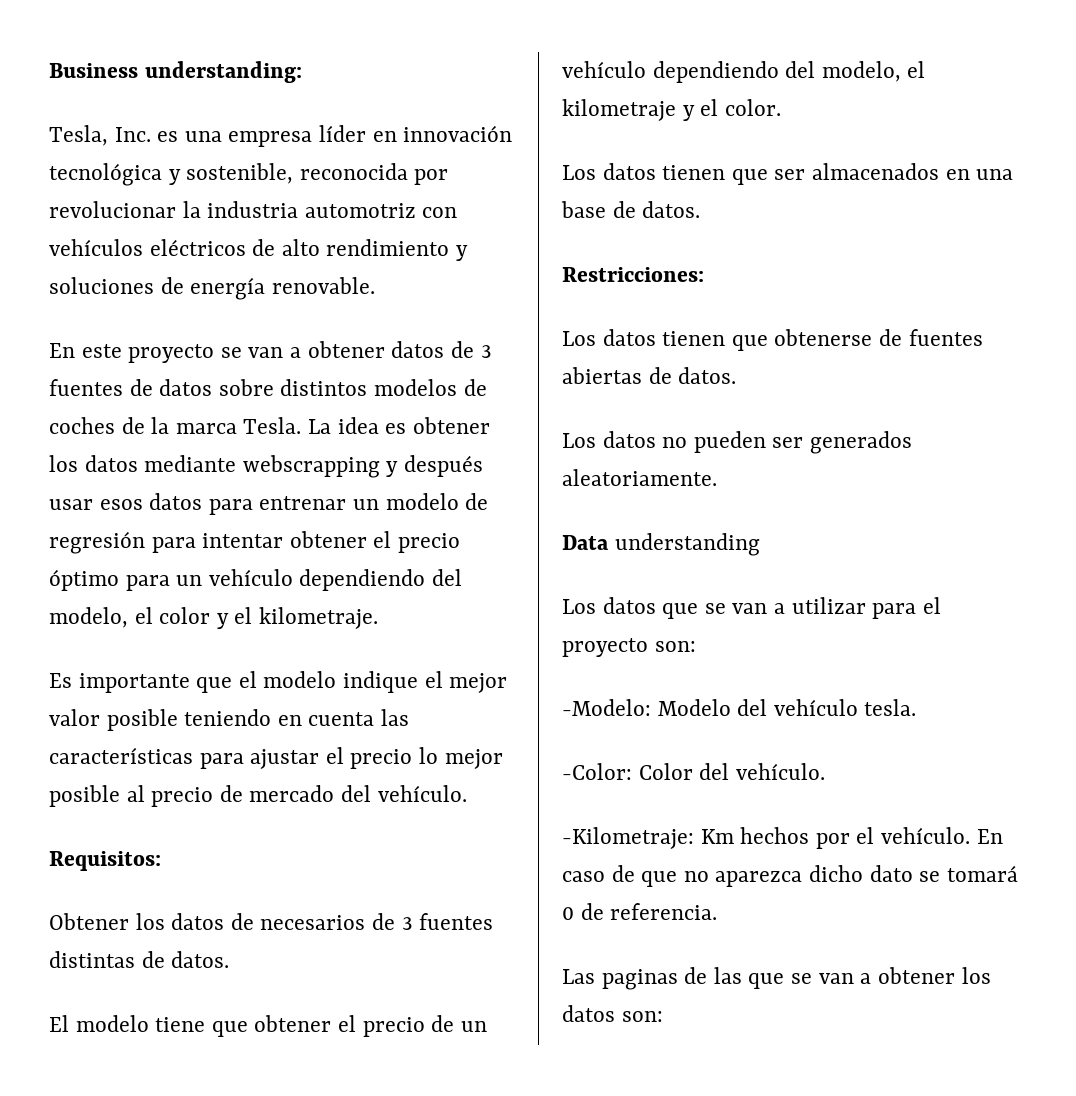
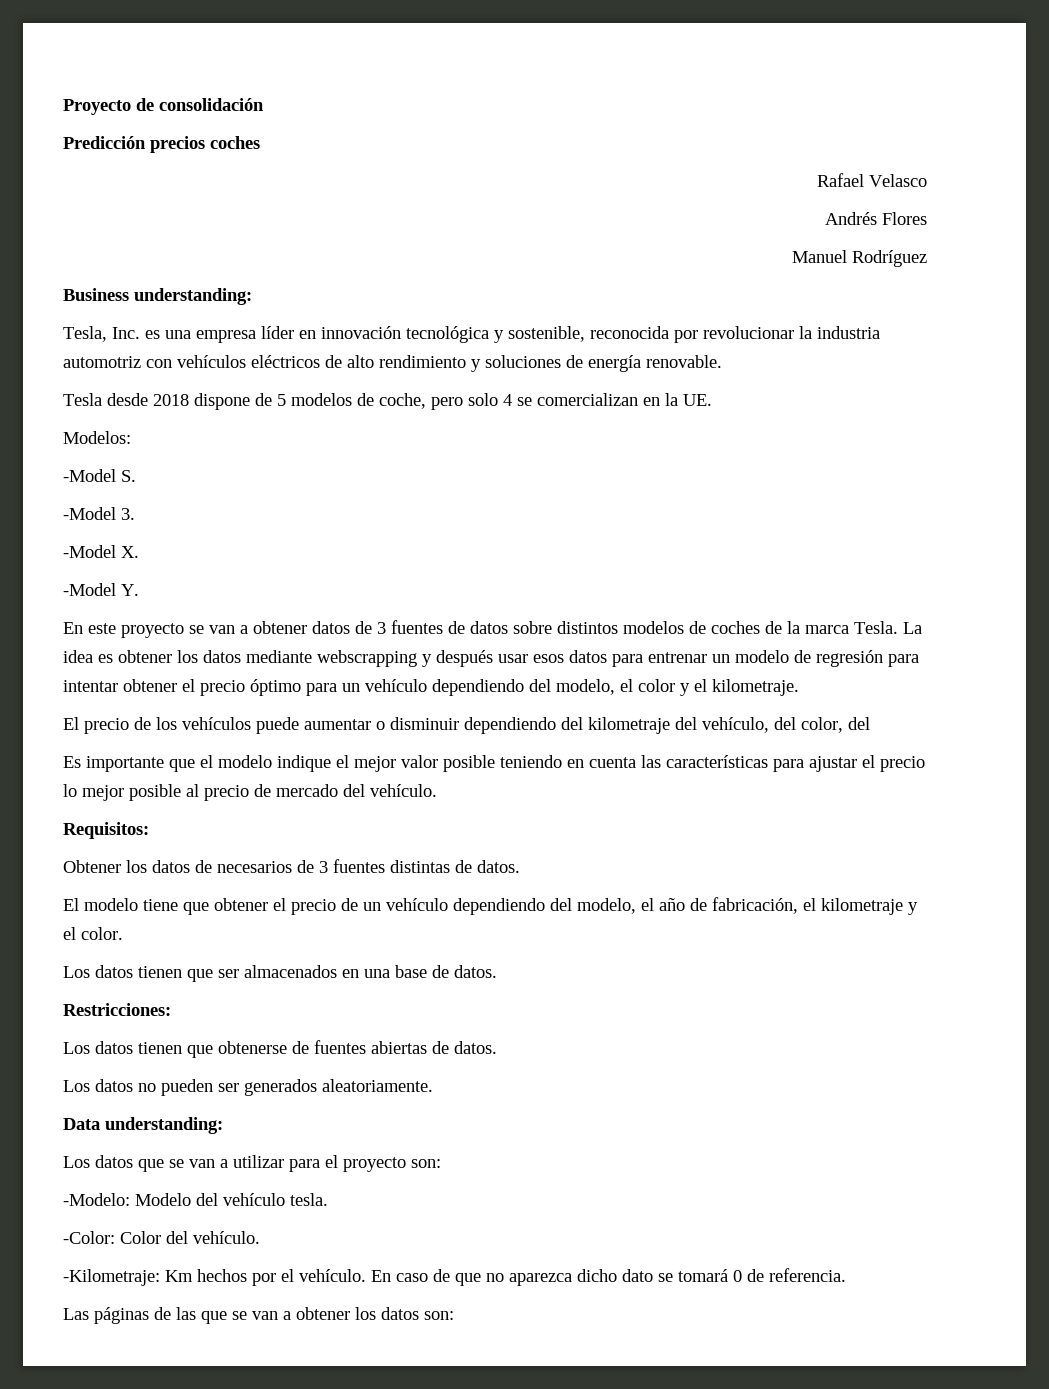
(49, 70) none -> [63,98,264,115] [63,136,260,153] [817,173,927,187] [825,212,927,225] [792,250,927,267] Proyecto de consolidación // Predicción precios coches // Rafael Velasco // Andrés Flores // Manuel Rodríguez //
(375, 285) none -> [63,393,712,410] [63,431,131,444] [63,469,136,482] [63,507,135,520] [63,545,139,558] [63,583,139,596] // Tesla desde 2018 dispone de 5 modelos de coche, pero solo 4 se comercializan en la UE. // Modelos: // -Model S. // -Model 3. // -Model X. // -Model Y.
(379, 618) none -> [63,717,870,734] // El precio de los vehículos puede aumentar o disminuir dependiendo del kilometraje del vehículo, del color, del
(926, 69) none -> [659,897,816,914] año de fabricación, el
[614,533,760,556] understanding -> [105,1117,223,1134] understanding:
[601,969,678,990] paginas -> [94,1307,149,1324] páginas

